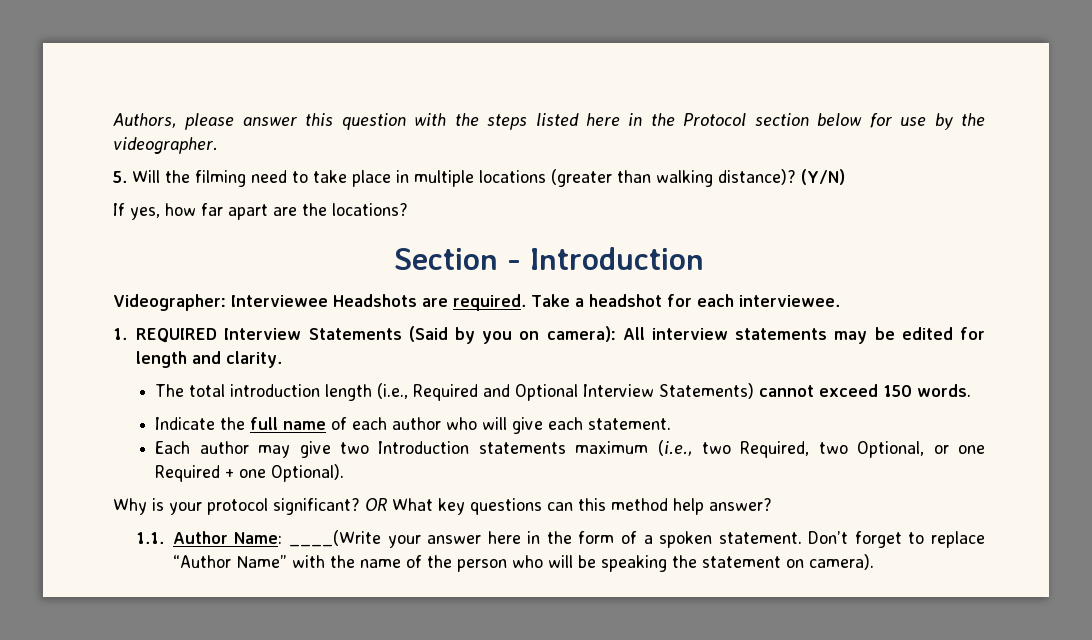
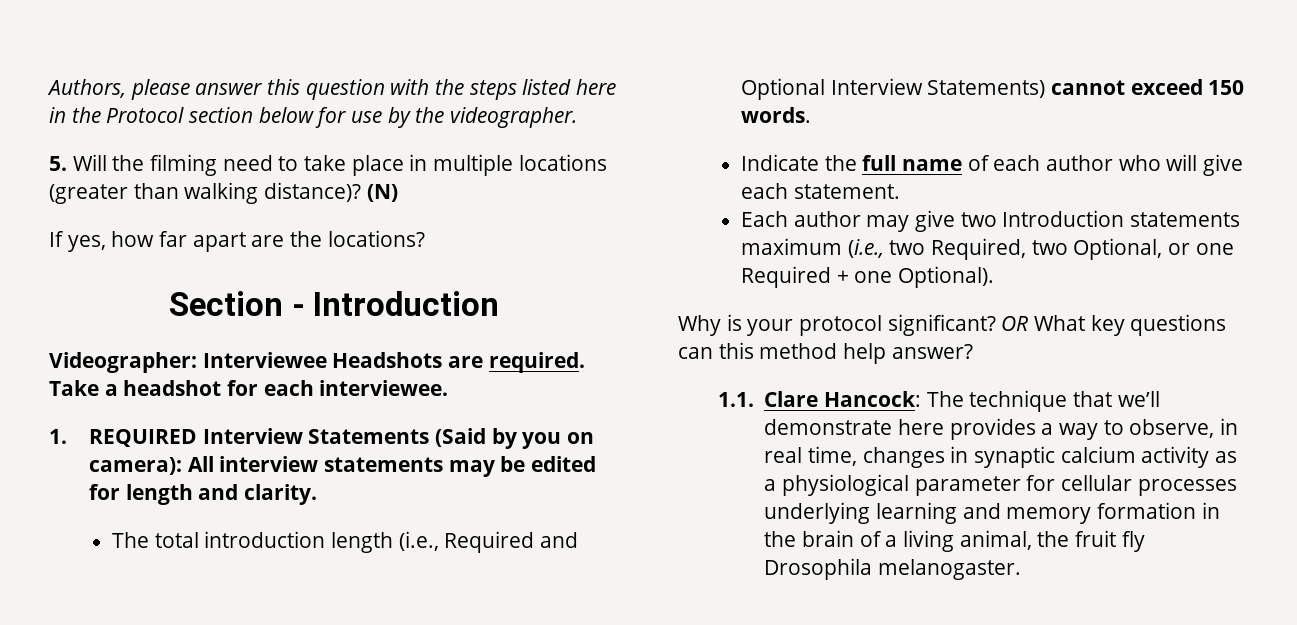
[801,169,845,185] (Y/N) -> [366,184,398,202] (N)
[172,530,615,548] Author Name: ____(Write your answer here in the form -> [764,390,1160,412] [764,418,1239,440] [764,446,1238,468] [764,474,1237,496] [764,502,1220,524] [764,530,855,547] Clare Hancock: The technique that we’ll demonstrate here provides a way to observe, in real time, changes in synaptic calcium activity as a physiological parameter for cellular processes underlying learning and memory formation in the brain
[659,531,986,548] [172,554,874,572] spoken statement. Don’t forget to replace “Author Name” with the name of the person who will be speaking the statement on camera). -> [903,530,1145,552] [764,558,1022,580] living animal, the fruit fly Drosophila melanogaster.

